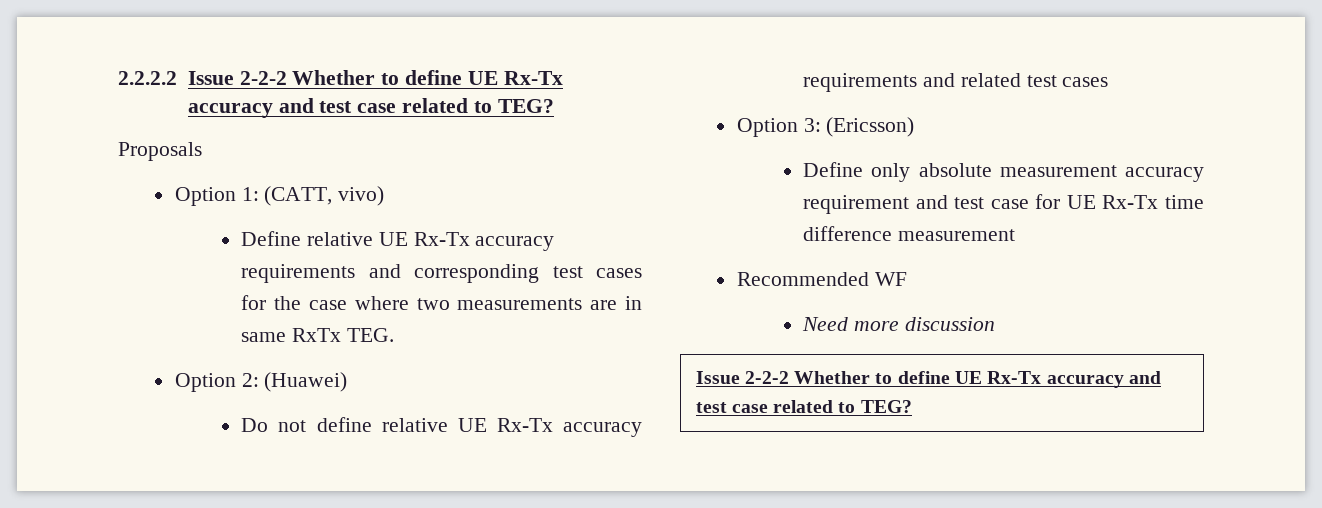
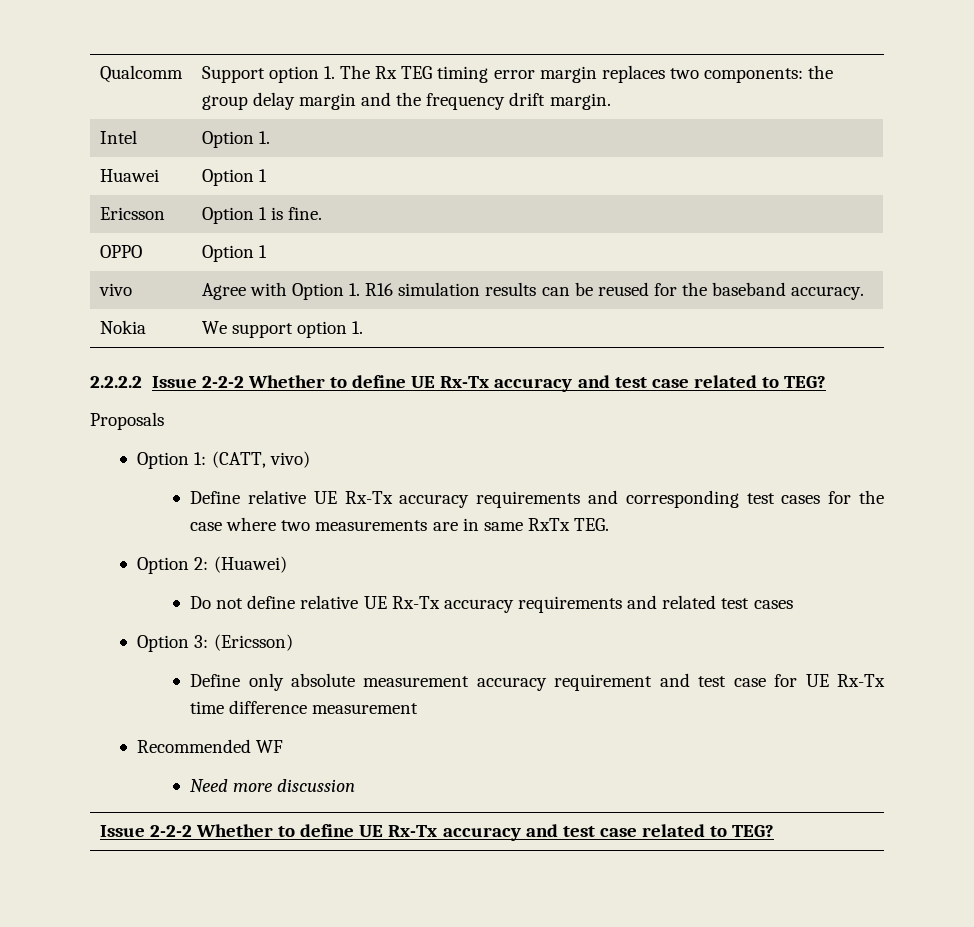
(118, 78) none -> [99,65,183,83] [201,65,834,83] [201,92,611,110] [99,130,137,144] [201,131,270,148] [99,169,159,182] [201,169,267,186] [99,207,165,220] [201,207,322,224] [99,245,142,258] [201,245,267,262] [98,283,132,296] [201,282,865,300] [99,320,146,334] [201,321,363,338] Qualcomm | Support option 1. The Rx TEG timing error margin replaces two components: the group delay margin and the frequency drift margin. // Intel | Option 1. // Huawei | Option 1 // Ericsson | Option 1 is fine. // OPPO | Option 1 // vivo | Agree with Option 1. R16 simulation results can be reused for the baseband accuracy. // Nokia | We support option 1. //

